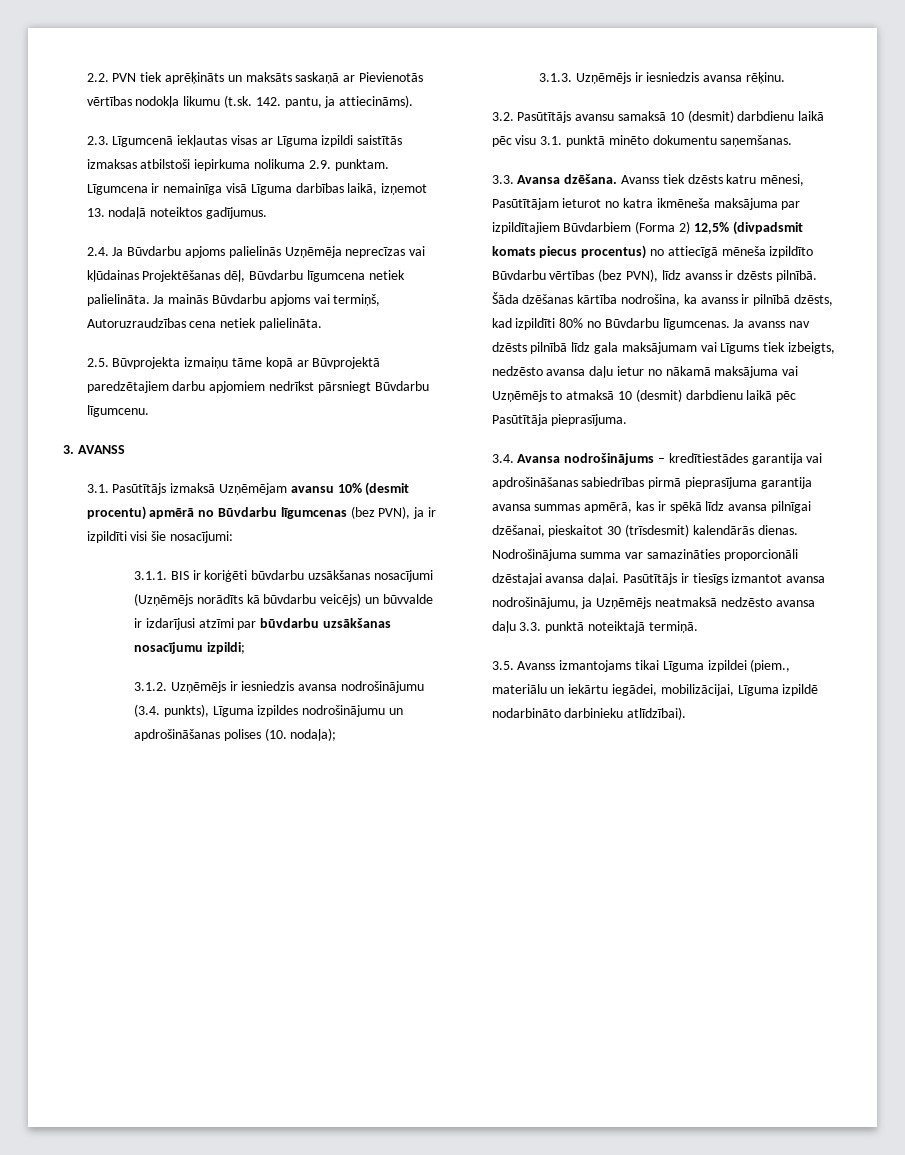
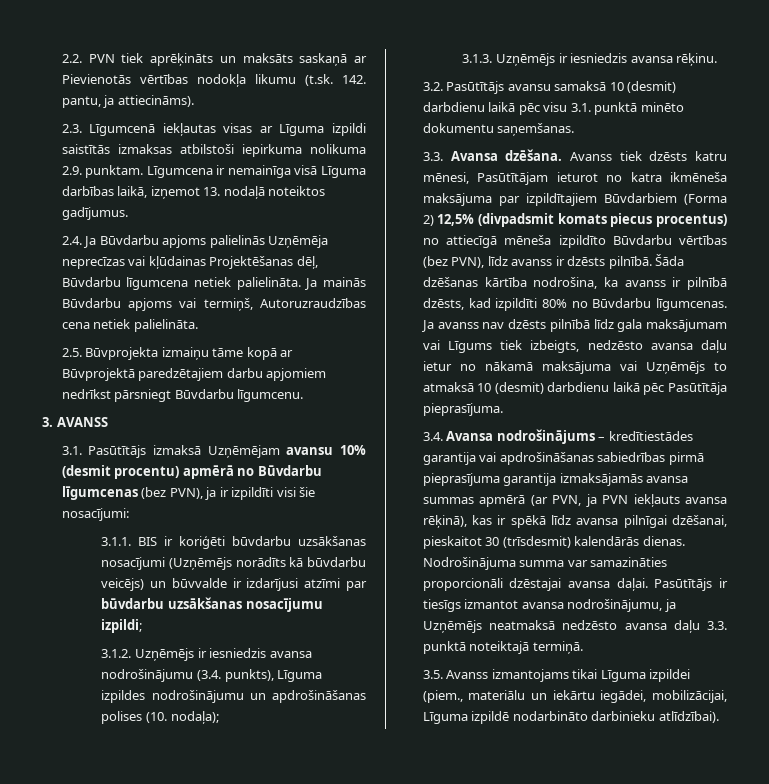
(812, 483) none -> [559,473,643,486] izmaksājamās
[584,502,633,513] apmērā, -> [479,494,727,507] [422,515,467,528] apmērā (ar PVN, ja PVN iekļauts avansa rēķinā),

